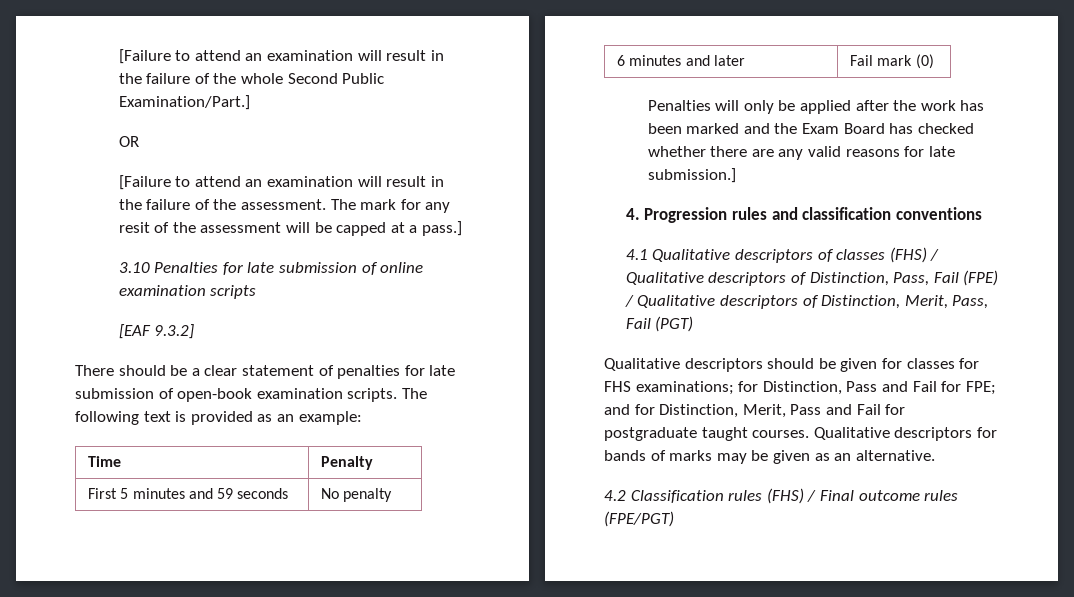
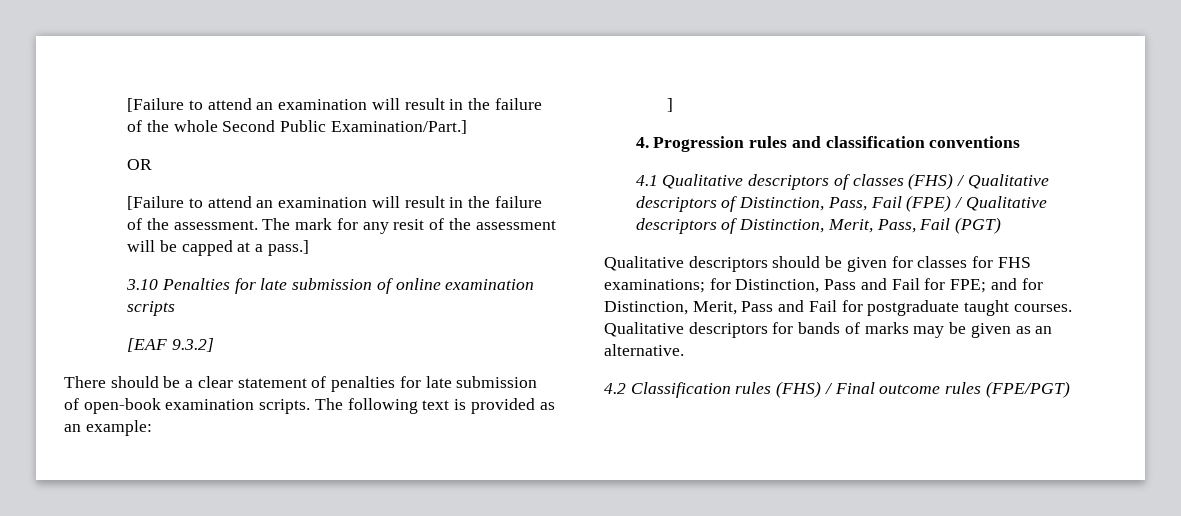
[88,456,122,467] [321,456,374,470] [88,488,289,499] [321,488,393,502] [617,55,745,66] [850,54,934,69] [647,100,985,114] [647,123,974,134] [647,146,955,160] [647,168,736,183] // Time | Penalty // First 5 minutes and 59 seconds | No penalty // 6 minutes and later | Fail mark (0) // Penalties will only be applied after the work has been marked and the Exam Board has checked whether there are any valid reasons for late submission.] -> [667,98,674,112] // ]

